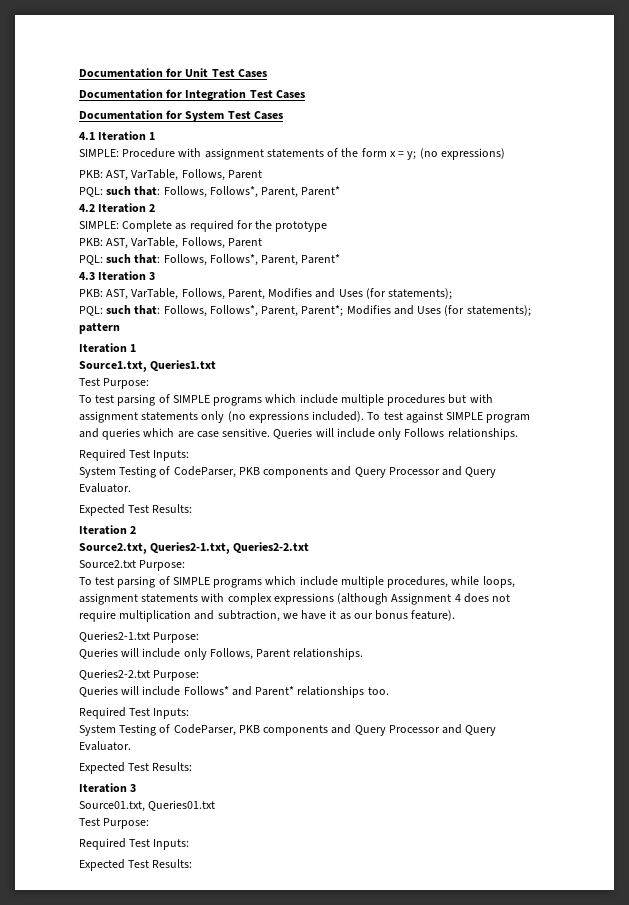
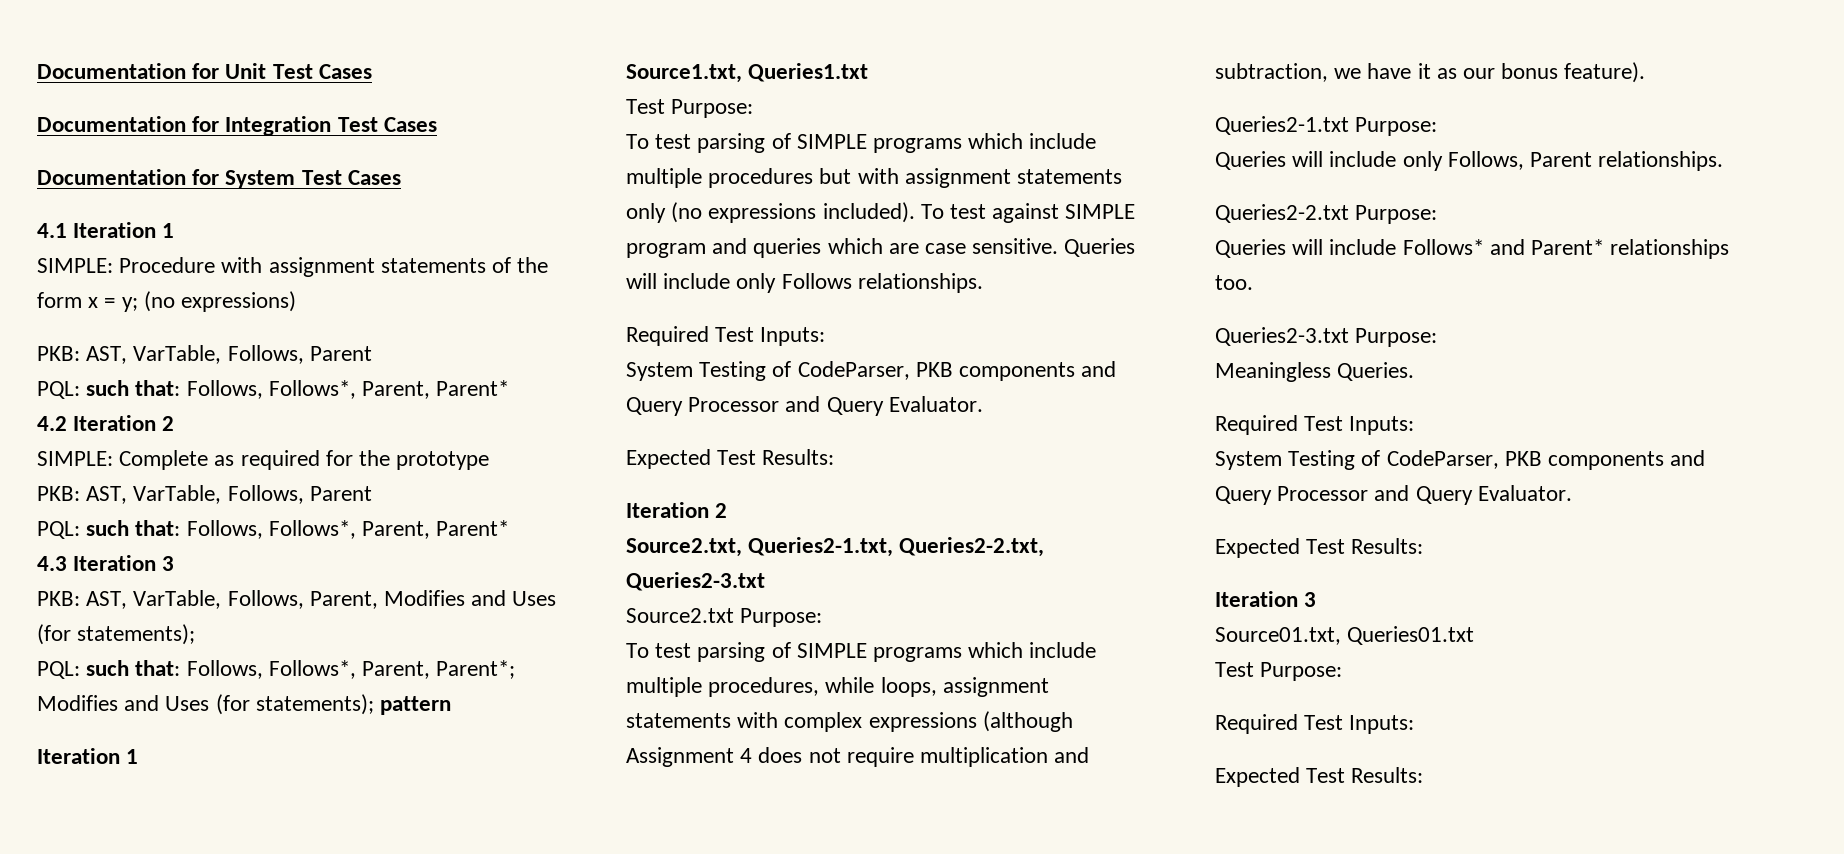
[233,542,310,553] Queries2-2.txt -> [899,537,1045,557] [626,572,765,591] Queries2-2.txt, Queries2-3.txt
(389, 691) none -> [1215,327,1438,347] [1215,362,1415,382] // Queries2-3.txt Purpose: // Meaningless Queries.

